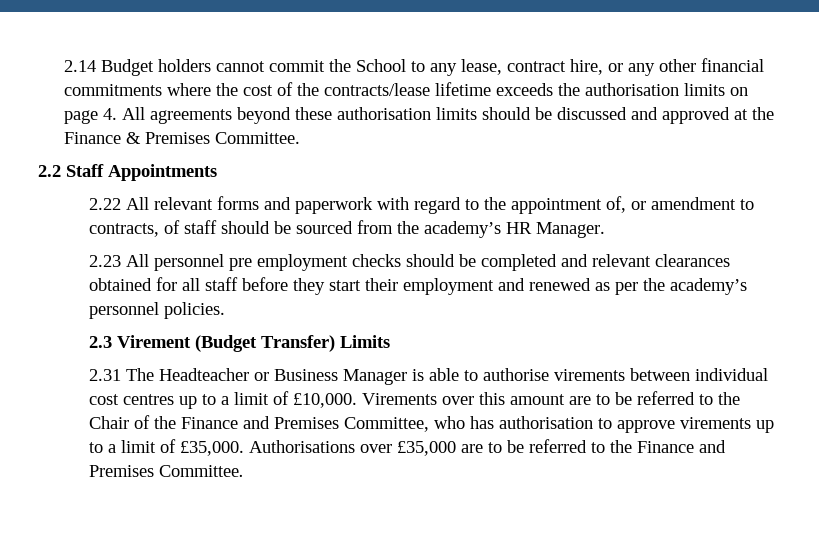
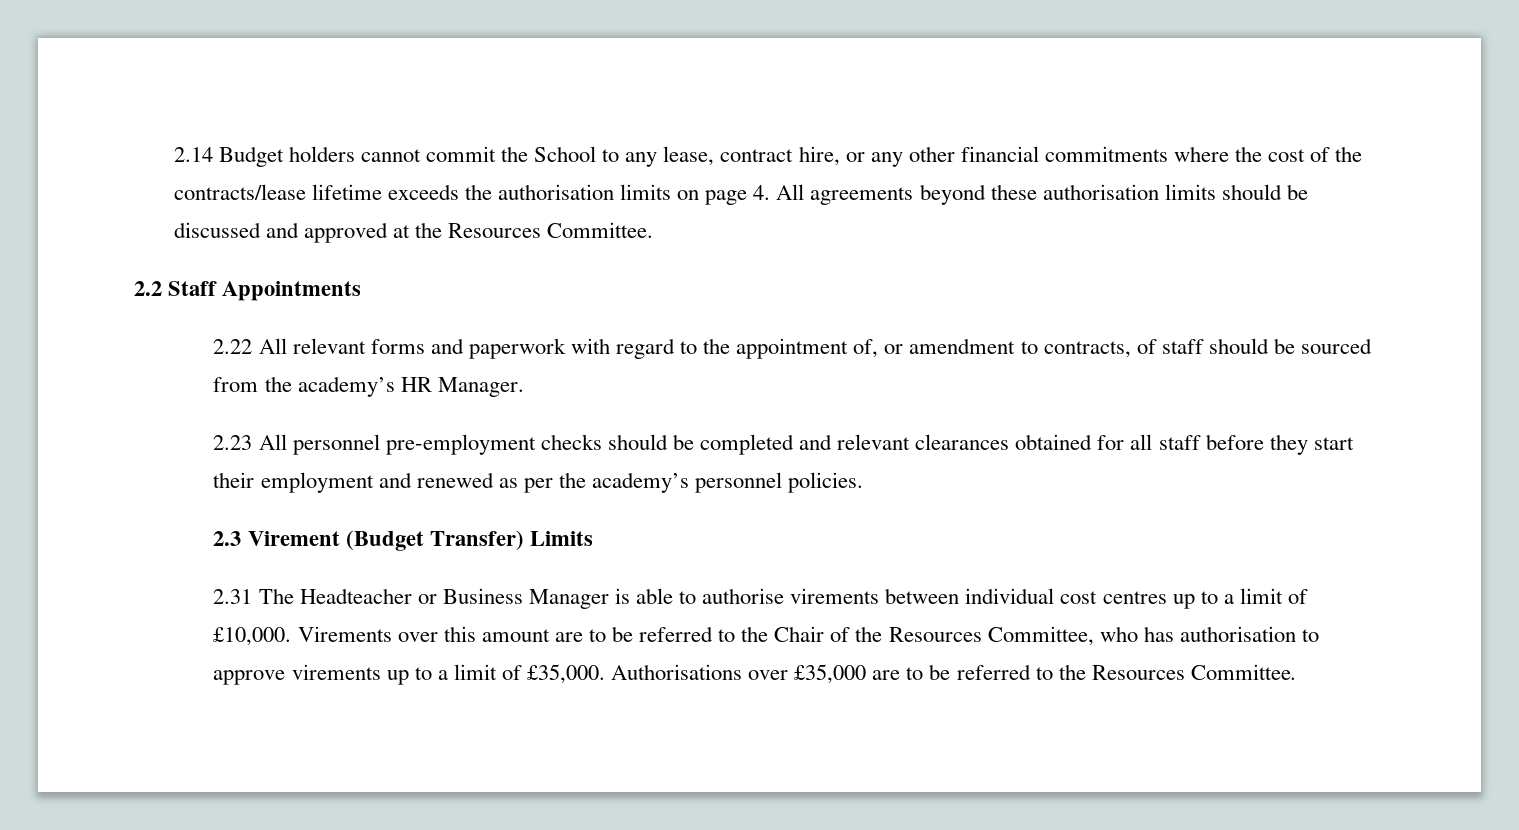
[63,132,210,144] Finance & Premises -> [448,223,542,238] Resources
[229,254,349,271] pre employment -> [385,434,536,455] pre-employment
[181,416,340,429] Finance and Premises -> [888,627,982,642] Resources
[637,440,727,453] [89,465,155,477] Finance and Premises -> [1091,665,1185,680] Resources

